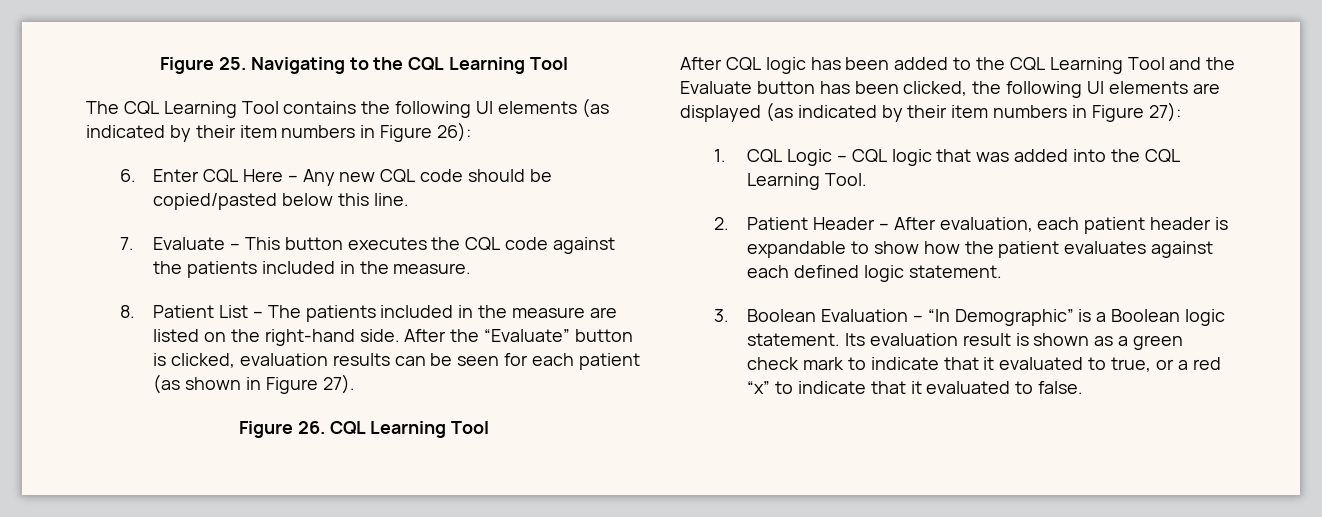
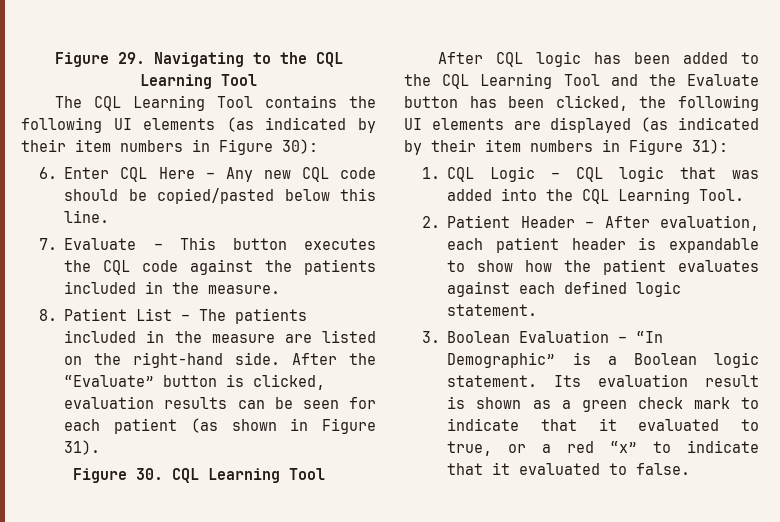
[159,57,246,74] Figure 25. -> [54,52,145,67] Figure 29.
[437,122,472,142] 26): -> [282,139,318,154] 30):
[322,374,355,394] [238,421,325,438] 27). // Figure 26. -> [64,440,101,455] [72,468,163,483] 31). // Figure 30.
[1148,102,1181,122] 27): -> [692,139,728,154] 31):

